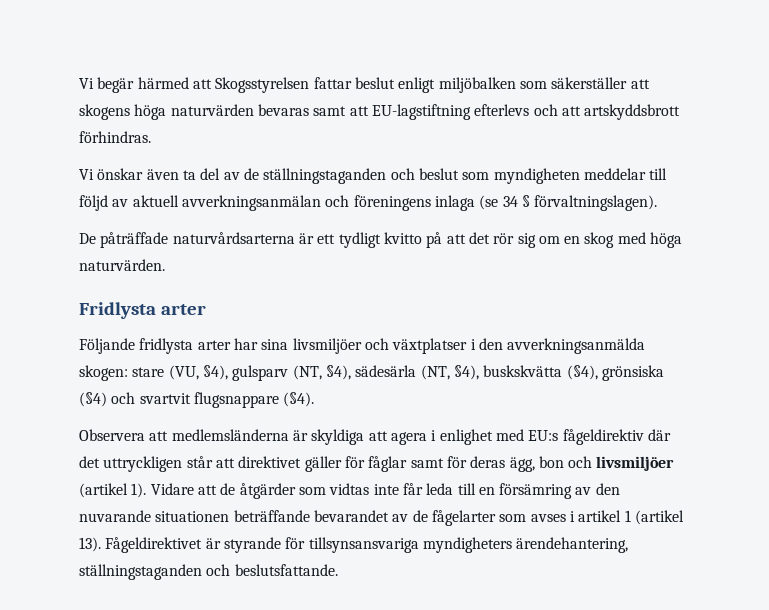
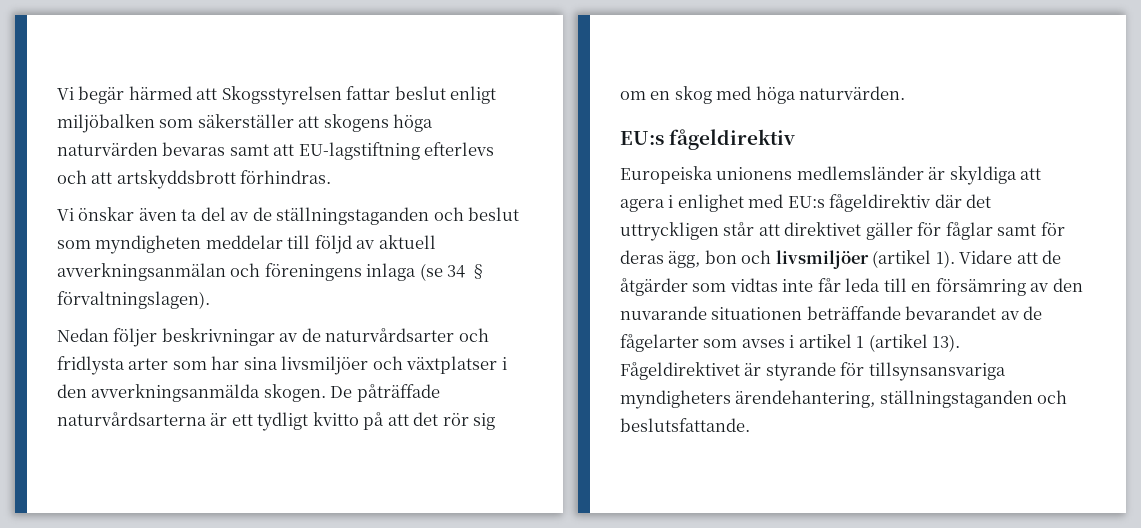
(658, 203) none -> [57,328,489,347] [57,356,507,375] [57,384,326,402] Nedan följer beskrivningar av de naturvårdsarter och fridlysta arter som har sina livsmiljöer och växtplatser i den avverkningsanmälda skogen.
[79,302,206,319] [79,338,646,354] [79,365,664,381] [79,392,315,408] [79,429,289,441] Fridlysta arter // Följande fridlysta arter har sina livsmiljöer och växtplatser i den avverkningsanmälda skogen: stare (VU, §4), gulsparv (NT, §4), sädesärla (NT, §4), buskskvätta (§4), grönsiska (§4) och svartvit flugsnappare (§4). // Observera att medlemsländerna -> [620,129,796,150] [620,166,924,184] EU:s fågeldirektiv // Europeiska unionens medlemsländer

